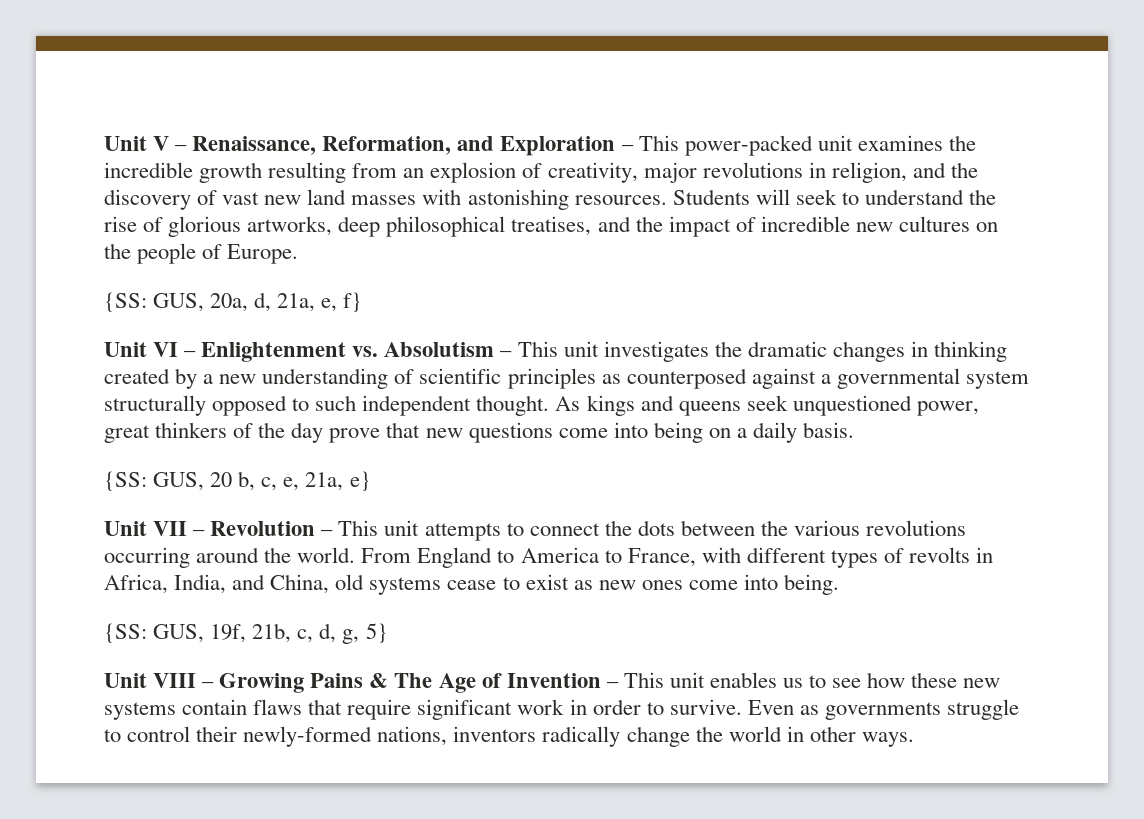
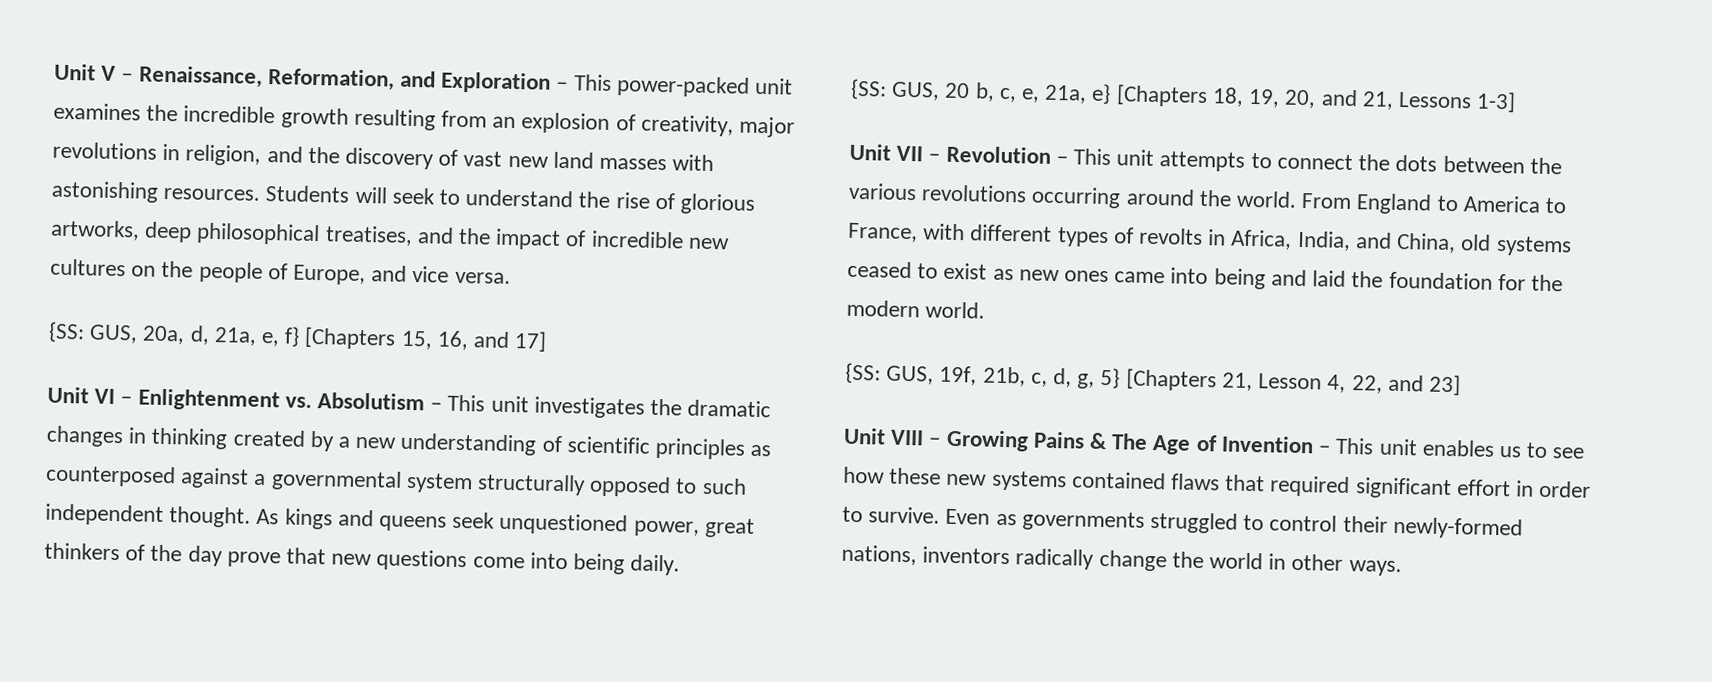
[227,244,299,264] Europe. -> [293,264,511,286] Europe, and vice versa.
(363, 302) none -> [304,326,548,352] [Chapters 15, 16, and 17]
[708,422,855,443] on a daily basis. -> [630,554,681,576] daily.
(371, 481) none -> [1115,84,1517,113] [Chapters 18, 19, 20, and 21, Lessons 1-3]
[447,580,497,590] cease -> [847,260,912,279] ceased
[688,574,840,595] come into being. -> [1114,267,1563,292] [846,299,986,319] came into being and laid the foundation for the modern world.
(388, 633) none -> [1125,368,1461,396] [Chapters 21, Lesson 4, 22, and 23]
[182,699,248,715] contain -> [1071,471,1166,490] contained
[347,699,565,720] require significant work -> [1269,475,1511,500] required significant effort
[947,699,1020,720] struggle -> [1150,511,1239,534] struggled

